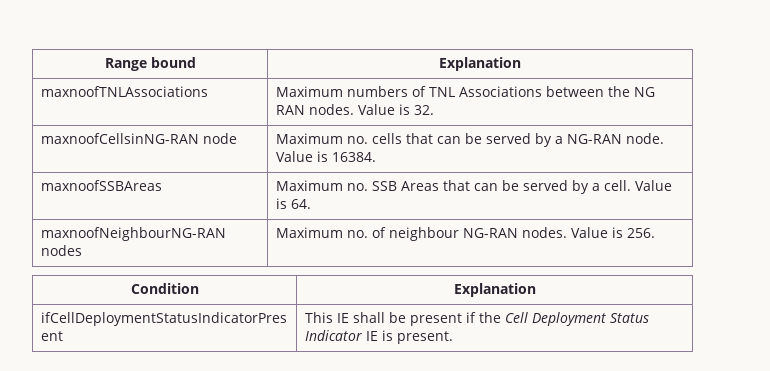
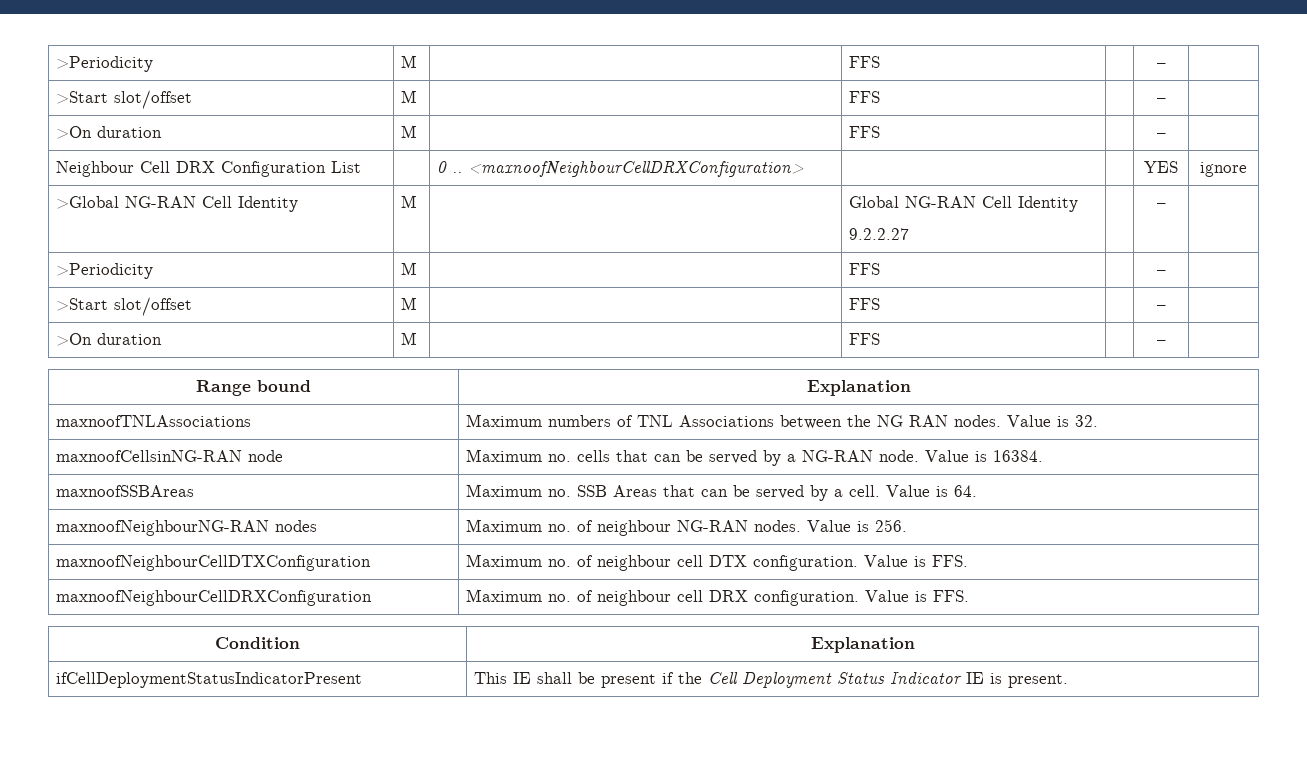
(104, 64) none -> [56,56,154,72] [401,55,418,68] [849,56,881,68] [1156,63,1166,68] [56,90,193,109] [401,90,418,103] [849,91,881,103] [1156,98,1166,103] [56,126,163,139] [401,125,418,138] [849,126,881,138] [1156,133,1166,138] [56,161,362,177] [437,161,805,177] [1144,161,1178,173] [1200,162,1247,177] [56,196,299,212] [401,195,418,208] [849,196,1079,212] [849,228,910,240] [1156,203,1166,208] [56,263,154,279] [401,262,418,275] [849,263,881,275] [1156,270,1166,275] [56,297,193,316] [401,297,418,310] [849,298,881,310] [1156,305,1166,310] [56,333,163,346] [401,332,418,345] [849,333,881,345] [1156,340,1166,345] >Periodicity | M | | FFS | | – | // >Start slot/offset | M | | FFS | | – | // >On duration | M | | FFS | | – | // Neighbour Cell DRX Configuration List | | 0 .. <maxnoofNeighbourCellDRXConfiguration> | | | YES | ignore // >Global NG-RAN Cell Identity | M | | Global NG-RAN Cell Identity // 9.2.2.27 | | – | // >Periodicity | M | | FFS | | – | // >Start slot/offset | M | | FFS | | – | // >On duration | M | | FFS | | – | //
(656, 233) none -> [56,555,372,571] [466,554,969,571] [56,590,373,606] [466,589,970,606] // maxnoofNeighbourCellDTXConfiguration | Maximum no. of neighbour cell DTX configuration. Value is FFS. // maxnoofNeighbourCellDRXConfiguration | Maximum no. of neighbour cell DRX configuration. Value is FFS.

